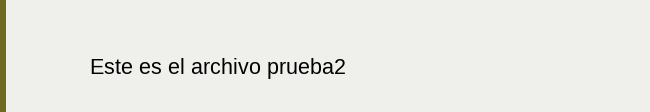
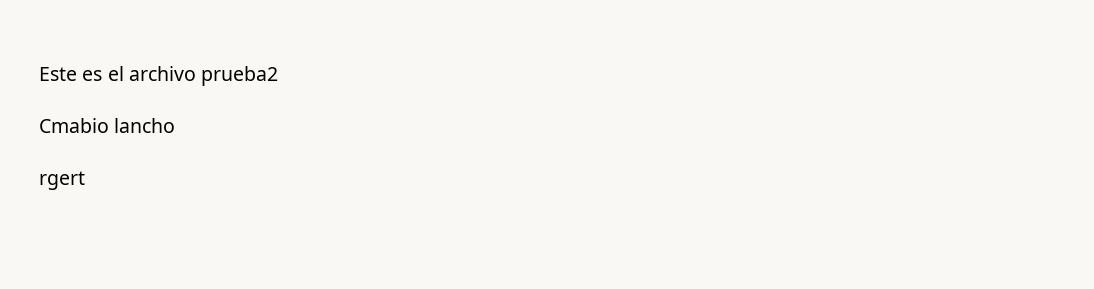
(346, 68) none -> [39,118,176,133] [39,171,85,190] // Cmabio lancho // rgert

